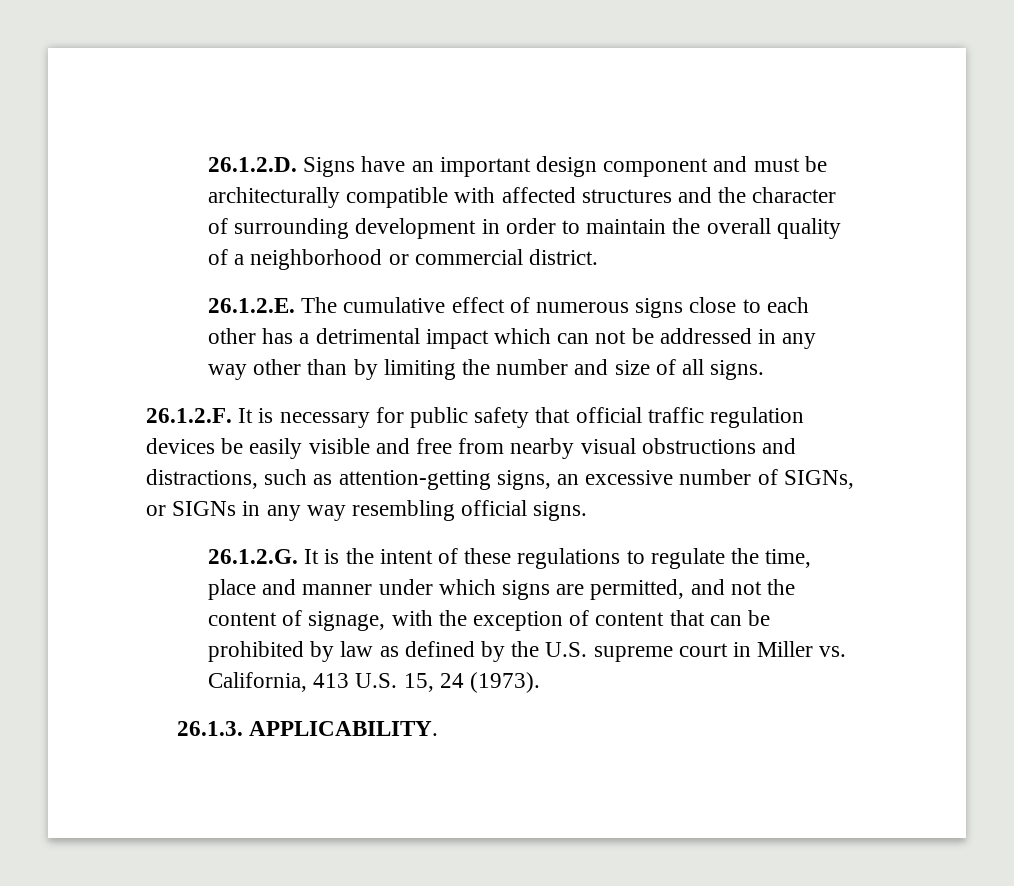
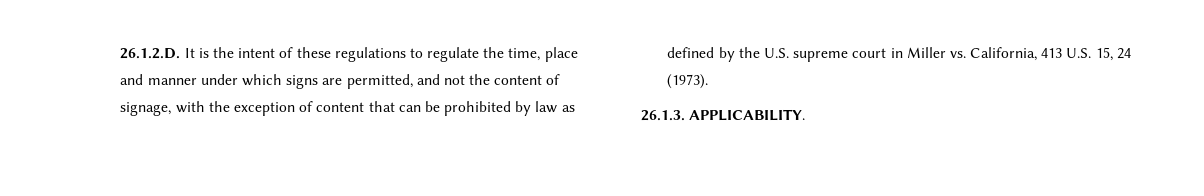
[303,156,827,177] [207,187,837,208] [207,218,841,239] [207,249,598,270] [207,297,809,318] [207,328,817,349] [207,359,765,380] [146,407,805,428] [146,438,797,459] [146,469,854,490] [146,500,588,521] [207,549,298,564] Signs have an important design component and must be architecturally compatible with affected structures and the character of surrounding development in order to maintain the overall quality of a neighborhood or commercial district. // 26.1.2.E. The cumulative effect of numerous signs close to each other has a detrimental impact which can not be addressed in any way other than by limiting the number and size of all signs. // 26.1.2.F. It is necessary for public safety that official traffic regulation devices be easily visible and free from nearby visual obstructions and distractions, such as attention-getting signs, an excessive number of SIGNs, or SIGNs in any way resembling official signs. // 26.1.2.G. -> (181, 53) none

